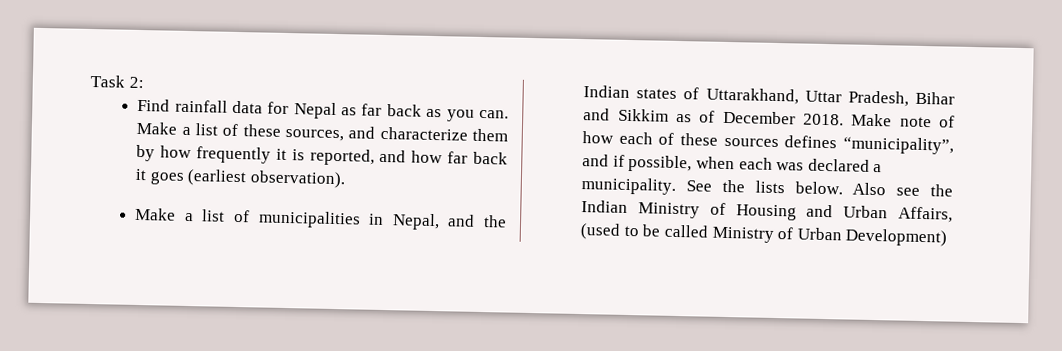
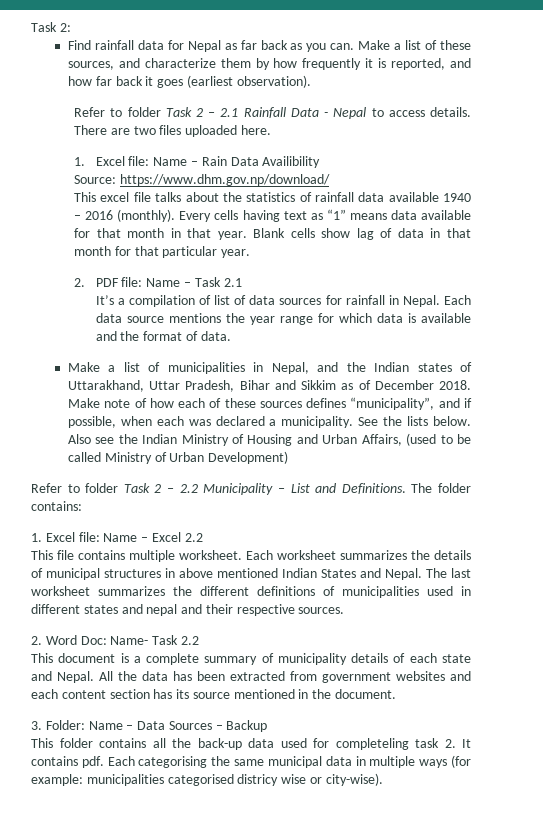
(346, 179) none -> [74,107,471,119] [74,125,271,137] [74,156,321,168] [74,174,330,186] [74,192,471,202] [74,209,472,222] [74,228,472,240] [74,246,251,258] [74,277,242,287] [95,295,472,307] [95,313,471,325] [95,331,231,341] // Refer to folder Task 2 – 2.1 Rainfall Data - Nepal to access details. There are two files uploaded here. // 1. Excel file: Name – Rain Data Availibility // Source: https://www.dhm.gov.np/download/ // This excel file talks about the statistics of rainfall data available 1940 – 2016 (monthly). Every cells having text as “1” means data available for that month in that year. Blank cells show lag of data in that month for that particular year. // 2. PDF file: Name – Task 2.1 // It’s a compilation of list of data sources for rainfall in Nepal. Each data source mentions the year range for which data is available and the format of data.
(948, 237) none -> [31,483,472,495] [31,501,82,511] [31,532,203,542] [31,550,471,562] [31,568,471,580] [31,586,471,598] [31,604,345,616] [31,635,199,645] [31,653,471,665] [31,671,471,683] [31,689,397,699] [31,720,268,732] [31,738,471,750] [31,755,471,768] [31,773,383,786] // Refer to folder Task 2 – 2.2 Municipality – List and Definitions. The folder contains: // 1. Excel file: Name – Excel 2.2 // This file contains multiple worksheet. Each worksheet summarizes the details of municipal structures in above mentioned Indian States and Nepal. The last worksheet summarizes the different definitions of municipalities used in different states and nepal and their respective sources. // 2. Word Doc: Name- Task 2.2 // This document is a complete summary of municipality details of each state and Nepal. All the data has been extracted from government websites and each content section has its source mentioned in the document. // 3. Folder: Name – Data Sources – Backup // This folder contains all the back-up data used for completeling task 2. It contains pdf. Each categorising the same municipal data in multiple ways (for example: municipalities categorised districy wise or city-wise).

